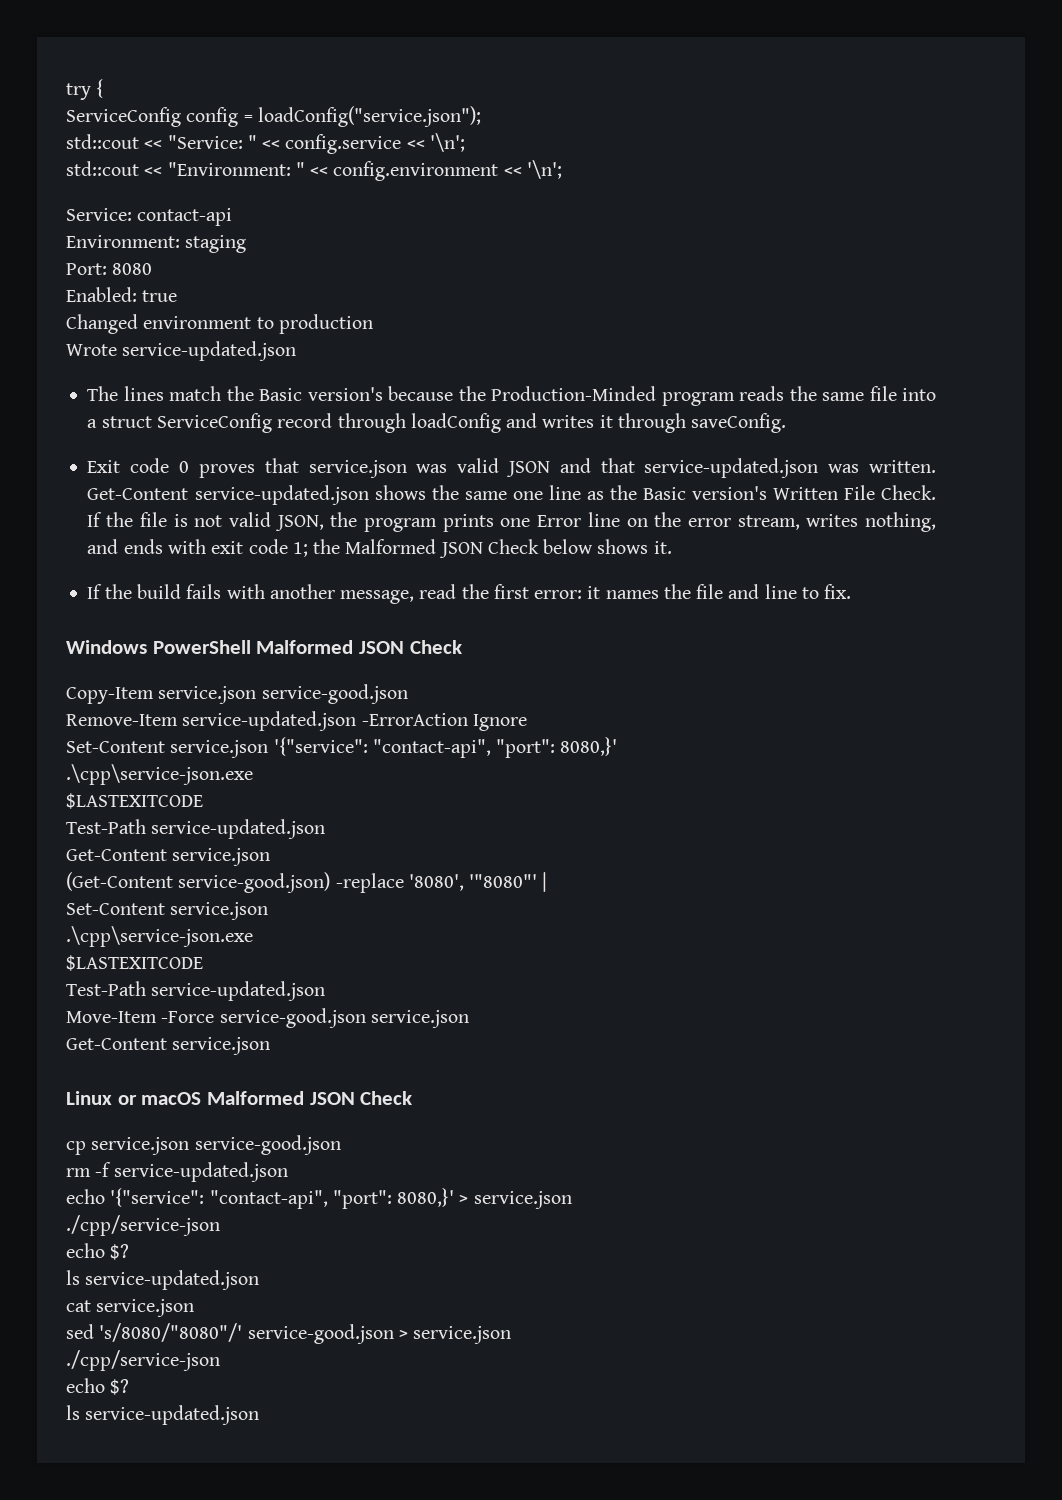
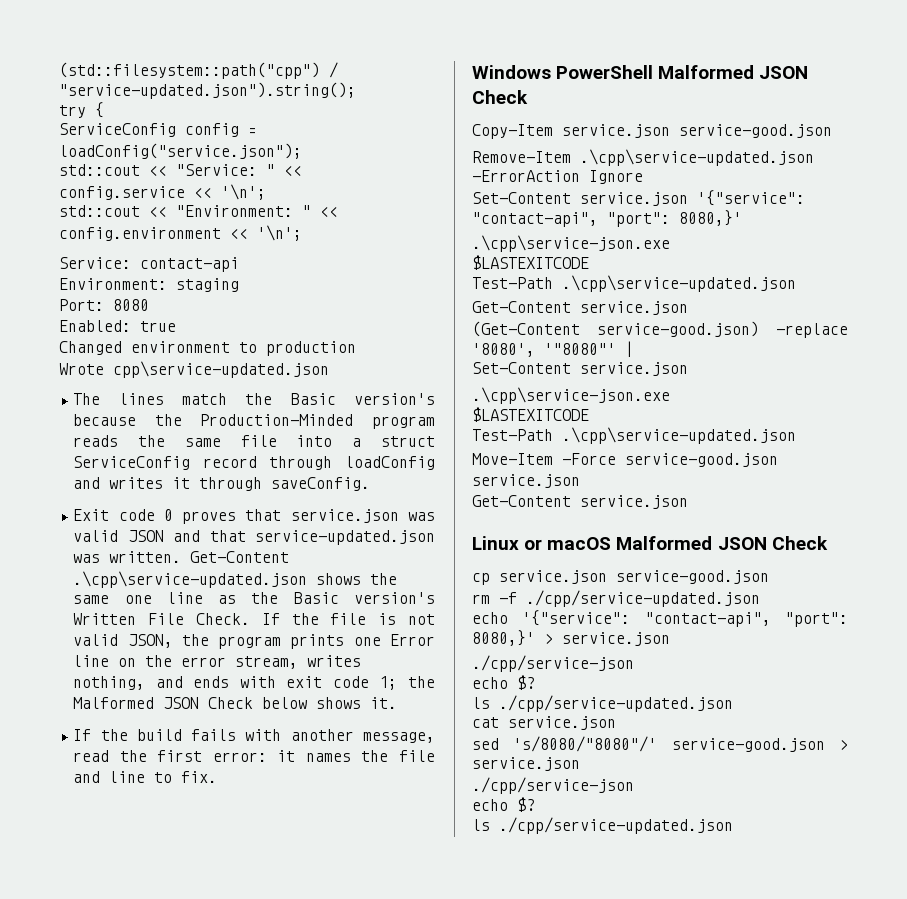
(66, 91) none -> [59,62,338,79] [59,82,356,99] (std::filesystem::path("cpp") / "service-updated.json").string(); //
[122,341,297,361] service-updated.json -> [113,361,329,378] cpp\service-updated.json
[194,485,369,505] service-updated.json -> [73,571,308,588] .\cpp\service-updated.json
[182,711,357,731] service-updated.json -> [580,149,814,166] .\cpp\service-updated.json
[151,819,326,839] service-updated.json -> [562,275,796,292] .\cpp\service-updated.json
[151,981,326,1001] service-updated.json -> [562,427,796,444] .\cpp\service-updated.json
[113,1162,288,1182] service-updated.json -> [526,590,760,607] ./cpp/service-updated.json
[85,1270,260,1290] service-updated.json -> [499,695,733,712] ./cpp/service-updated.json
[85,1405,260,1425] service-updated.json -> [499,817,733,834] ./cpp/service-updated.json

